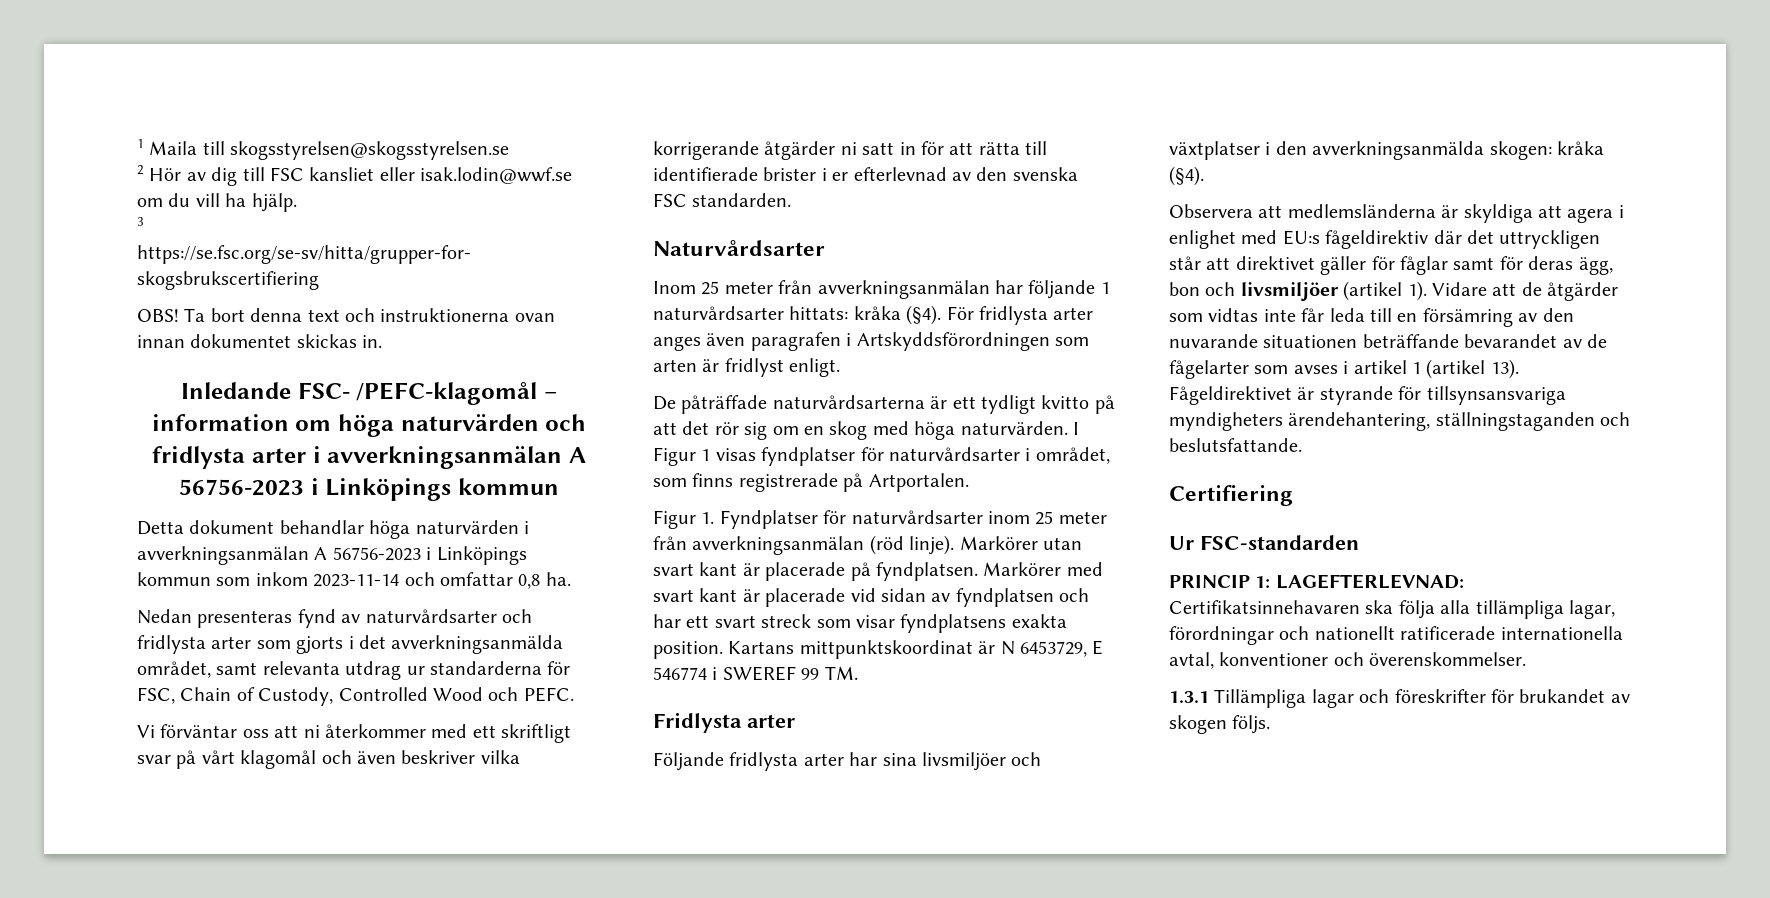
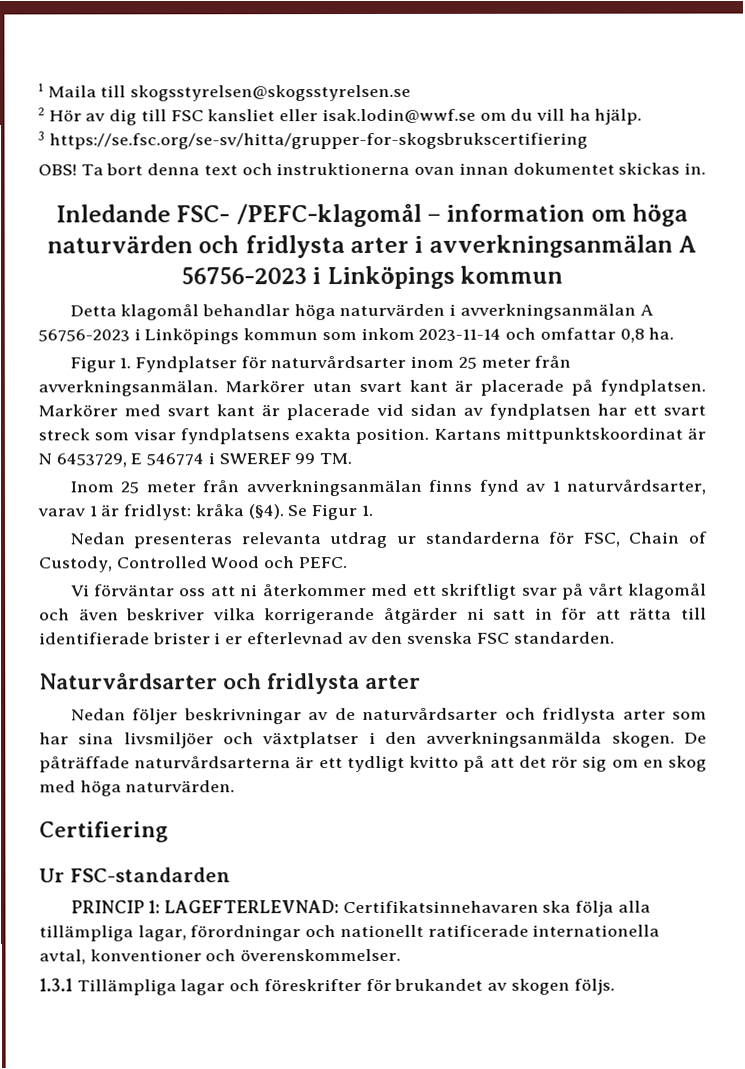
[189,520,275,534] dokument -> [120,304,200,321] klagomål
[137,609,532,628] [137,635,564,654] [137,661,258,678] Nedan presenteras fynd av naturvårdsarter och fridlysta arter som gjorts i det avverkningsanmälda området, samt -> [69,355,572,373] [38,379,706,397] [38,403,707,421] [38,427,706,445] [38,452,353,468] [69,479,706,497] [37,504,373,521] [69,532,234,549] Figur 1. Fyndplatser för naturvårdsarter inom 25 meter från avverkningsanmälan. Markörer utan svart kant är placerade på fyndplatsen. Markörer med svart kant är placerade vid sidan av fyndplatsen har ett svart streck som visar fyndplatsens exakta position. Kartans mittpunktskoordinat är N 6453729, E 546774 i SWEREF 99 TM. // Inom 25 meter från avverkningsanmälan finns fynd av 1 naturvårdsarter, varav 1 är fridlyst: kråka (§4). Se Figur 1. // Nedan presenteras
[653,280,1110,299] [653,305,1094,325] [653,332,1089,351] [653,358,841,377] // Inom 25 meter från avverkningsanmälan har följande 1 naturvårdsarter hittats: kråka (§4). För fridlysta arter anges även paragrafen i Artskyddsförordningen som arten är fridlyst enligt. // -> [223,673,421,695] [70,707,707,725] [39,731,675,749] och fridlysta arter // Nedan följer beskrivningar av de naturvårdsarter och fridlysta arter som har sina livsmiljöer och växtplatser i den avverkningsanmälda skogen.
[1073,422,1079,435] [653,447,1110,466] [653,473,969,492] [653,510,1107,529] [653,535,1082,555] [653,562,1103,581] [653,588,1090,607] [653,614,1067,633] [653,640,1104,659] [653,666,858,681] [653,712,795,733] [653,752,1042,771] [1169,141,1604,160] [1169,166,1204,186] [1169,204,1624,223] [1169,230,1601,249] [1169,256,1613,275] [1169,281,1619,301] [1169,308,1574,327] [1169,334,1607,348] [1169,359,1519,379] [1169,386,1566,405] [1169,412,1631,431] [1169,438,1302,452] I Figur 1 visas fyndplatser för naturvårdsarter i området, som finns registrerade på Artportalen. // Figur 1. Fyndplatser för naturvårdsarter inom 25 meter från avverkningsanmälan (röd linje). Markörer utan svart kant är placerade på fyndplatsen. Markörer med svart kant är placerade vid sidan av fyndplatsen och har ett svart streck som visar fyndplatsens exakta position. Kartans mittpunktskoordinat är N 6453729, E 546774 i SWEREF 99 TM. // Fridlysta arter // Följande fridlysta arter har sina livsmiljöer och växtplatser i den avverkningsanmälda skogen: kråka (§4). // Observera att medlemsländerna är skyldiga att agera i enlighet med EU:s fågeldirektiv där det uttryckligen står att direktivet gäller för fåglar samt för deras ägg, bon och livsmiljöer (artikel 1). Vidare att de åtgärder som vidtas inte får leda till en försämring av den nuvarande situationen beträffande bevarandet av de fågelarter som avses i artikel 1 (artikel 13). Fågeldirektivet är styrande för tillsynsansvariga myndigheters ärendehantering, ställningstaganden och beslutsfattande. -> (236, 786) none

